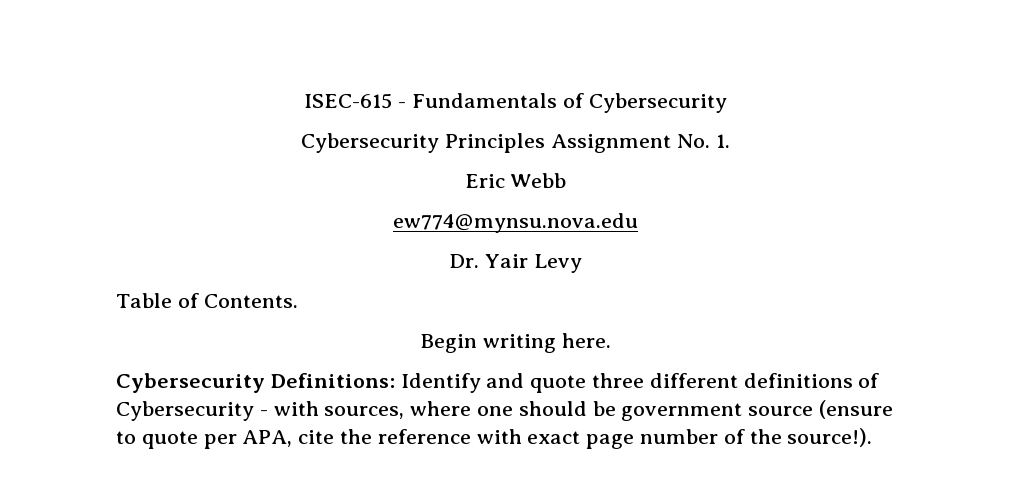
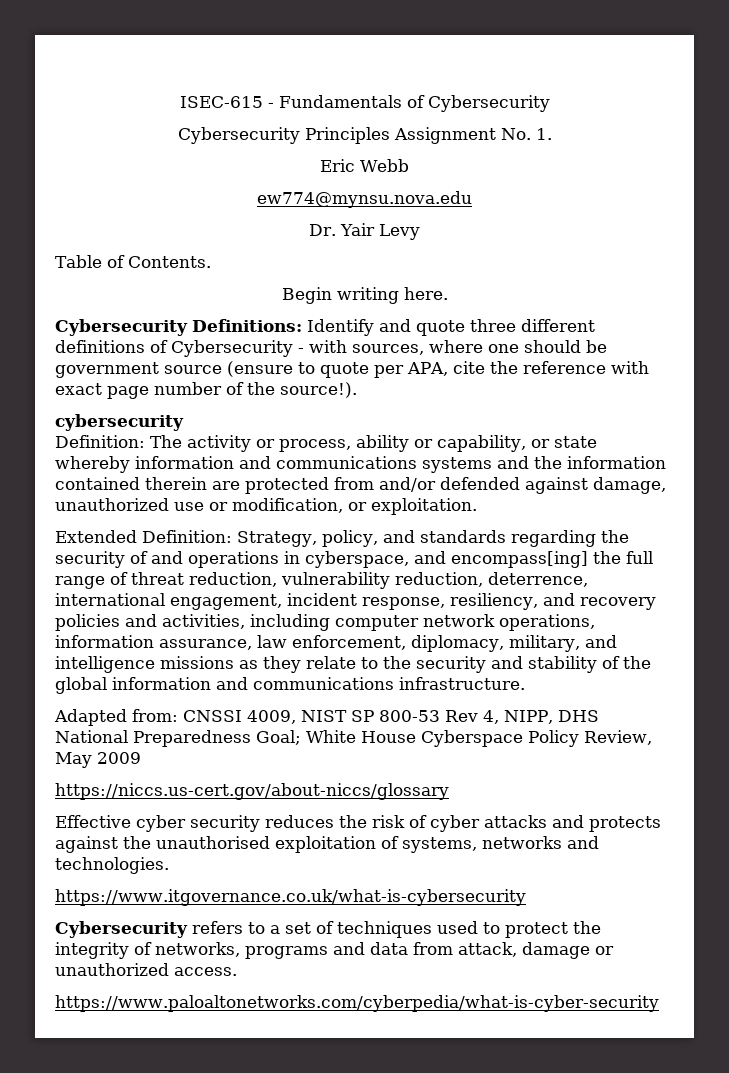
(873, 437) none -> [55,414,184,431] [55,435,597,452] [55,456,666,473] [55,477,666,494] [55,498,477,515] [55,530,629,547] [55,551,653,568] [55,572,588,589] [55,593,656,610] [55,614,595,631] [55,635,617,652] [55,656,651,673] [55,677,525,694] [54,709,599,726] [55,730,652,747] [55,752,141,768] [55,783,449,800] [55,815,661,832] [55,836,599,853] [55,857,169,874] [55,889,526,906] [55,921,601,938] [55,942,614,959] [55,963,237,976] [55,995,659,1012] // cybersecurity // Definition: The activity or process, ability or capability, or state whereby information and communications systems and the information contained therein are protected from and/or defended against damage, unauthorized use or modification, or exploitation. // Extended Definition: Strategy, policy, and standards regarding the security of and operations in cyberspace, and encompass[ing] the full range of threat reduction, vulnerability reduction, deterrence, international engagement, incident response, resiliency, and recovery policies and activities, including computer network operations, information assurance, law enforcement, diplomacy, military, and intelligence missions as they relate to the security and stability of the global information and communications infrastructure. // Adapted from: CNSSI 4009, NIST SP 800-53 Rev 4, NIPP, DHS National Preparedness Goal; White House Cyberspace Policy Review, May 2009 // https://niccs.us-cert.gov/about-niccs/glossary // Effective cyber security reduces the risk of cyber attacks and protects against the unauthorised exploitation of systems, networks and technologies. // https://www.itgovernance.co.uk/what-is-cybersecurity // Cybersecurity refers to a set of techniques used to protect the integrity of networks, programs and data from attack, damage or unauthorized access. // https://www.paloaltonetworks.com/cyberpedia/what-is-cyber-security

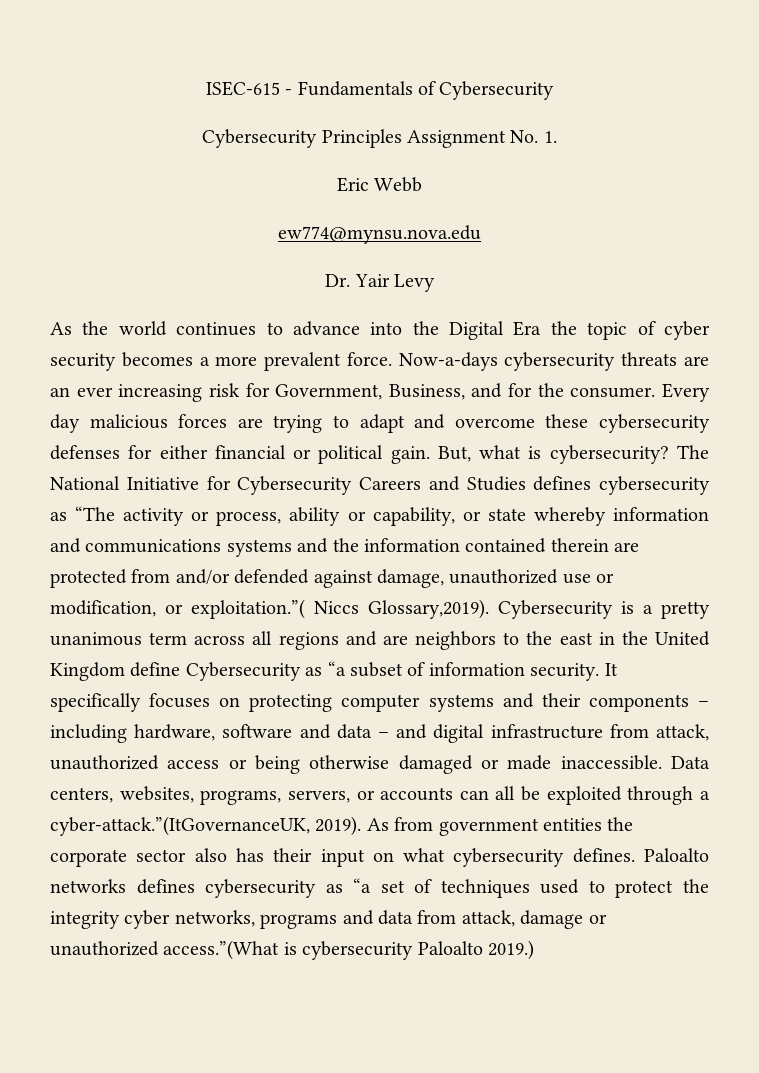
[55,255,211,268] [281,287,448,304] [55,319,595,336] [55,340,607,357] [55,361,649,378] [55,382,357,399] [55,414,184,431] [55,435,182,448] Table of Contents. // Begin writing here. // Cybersecurity Definitions: Identify and quote three different definitions of Cybersecurity - with sources, where one should be government source (ensure to quote per APA, cite the reference with exact page number of the source!). // cybersecurity // Definition: The -> [50,321,710,340] [50,352,709,371] [50,383,710,402] [50,414,711,433] [50,445,709,464] [50,476,710,495] [50,506,116,521] As the world continues to advance into the Digital Era the topic of cyber security becomes a more prevalent force. Now-a-days cybersecurity threats are an ever increasing risk for Government, Business, and for the consumer. Every day malicious forces are trying to adapt and overcome these cybersecurity defenses for either financial or political gain. But, what is cybersecurity? The National Initiative for Cybersecurity Careers and Studies defines cybersecurity as “The
[371,498,477,515] [55,530,629,547] [55,551,653,568] [55,572,588,589] [55,593,656,610] [55,614,595,631] [55,635,617,652] [55,656,651,673] [55,677,525,694] [54,709,599,726] [55,730,652,747] [55,752,141,768] [55,783,449,800] [55,815,661,832] [55,836,599,853] [55,857,169,874] [55,889,526,906] [55,921,280,938] exploitation. // Extended Definition: Strategy, policy, and standards regarding the security of and operations in cyberspace, and encompass[ing] the full range of threat reduction, vulnerability reduction, deterrence, international engagement, incident response, resiliency, and recovery policies and activities, including computer network operations, information assurance, law enforcement, diplomacy, military, and intelligence missions as they relate to the security and stability of the global information and communications infrastructure. // Adapted from: CNSSI 4009, NIST SP 800-53 Rev 4, NIPP, DHS National Preparedness Goal; White House Cyberspace Policy Review, May 2009 // https://niccs.us-cert.gov/about-niccs/glossary // Effective cyber security reduces the risk of cyber attacks and protects against the unauthorised exploitation of systems, networks and technologies. // https://www.itgovernance.co.uk/what-is-cybersecurity // Cybersecurity refers to a -> [191,599,710,619] [50,631,710,650] [50,661,618,681] [50,693,709,712] [50,724,709,743] [50,755,710,774] [50,786,710,805] [50,816,634,836] [50,848,709,867] [50,878,372,898] exploitation.”( Niccs Glossary,2019). Cybersecurity is a pretty unanimous term across all regions and are neighbors to the east in the United Kingdom define Cybersecurity as “a subset of information security. It specifically focuses on protecting computer systems and their components – including hardware, software and data – and digital infrastructure from attack, unauthorized access or being otherwise damaged or made inaccessible. Data centers, websites, programs, servers, or accounts can all be exploited through a cyber-attack.”(ItGovernanceUK, 2019). As from government entities the corporate sector also has their input on what cybersecurity defines. Paloalto networks defines cybersecurity as “a
[134,942,152,955] of -> [124,910,171,929] cyber
[174,967,237,976] [55,995,659,1012] access. // https://www.paloaltonetworks.com/cyberpedia/what-is-cyber-security -> [163,940,534,960] access.”(What is cybersecurity Paloalto 2019.)

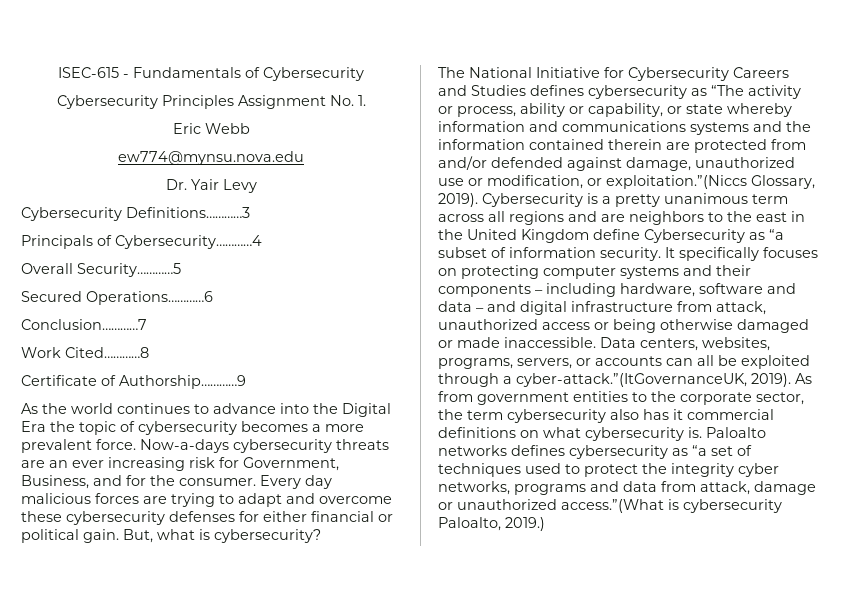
(435, 283) none -> [21,207,250,221] [21,235,262,249] [21,263,181,277] [21,291,213,305] [21,319,147,330] [21,347,149,358] [21,375,246,389] // Cybersecurity Definitions…………3 // Principals of Cybersecurity…………4 // Overall Security…………5 // Secured Operations…………6 // Conclusion…………7 // Work Cited…………8 // Certificate of Authorship…………9
[663,321,710,340] [50,353,116,371] cyber security -> [138,421,237,435] cybersecurity
(669, 454) none -> (321, 536) //
[191,599,489,619] exploitation.”( Niccs Glossary,2019). -> [606,175,815,189] [438,193,478,207] exploitation.”(Niccs Glossary, 2019).
(602, 824) none -> [632,392,647,402] to
[136,848,365,867] sector also has their input -> [756,392,804,405] [438,409,774,423] [438,427,516,438] sector, the term cybersecurity also has it commercial definitions
[572,848,635,863] defines. -> [688,427,702,438] is.
[417,941,483,955] Paloalto -> [438,517,501,531] Paloalto,

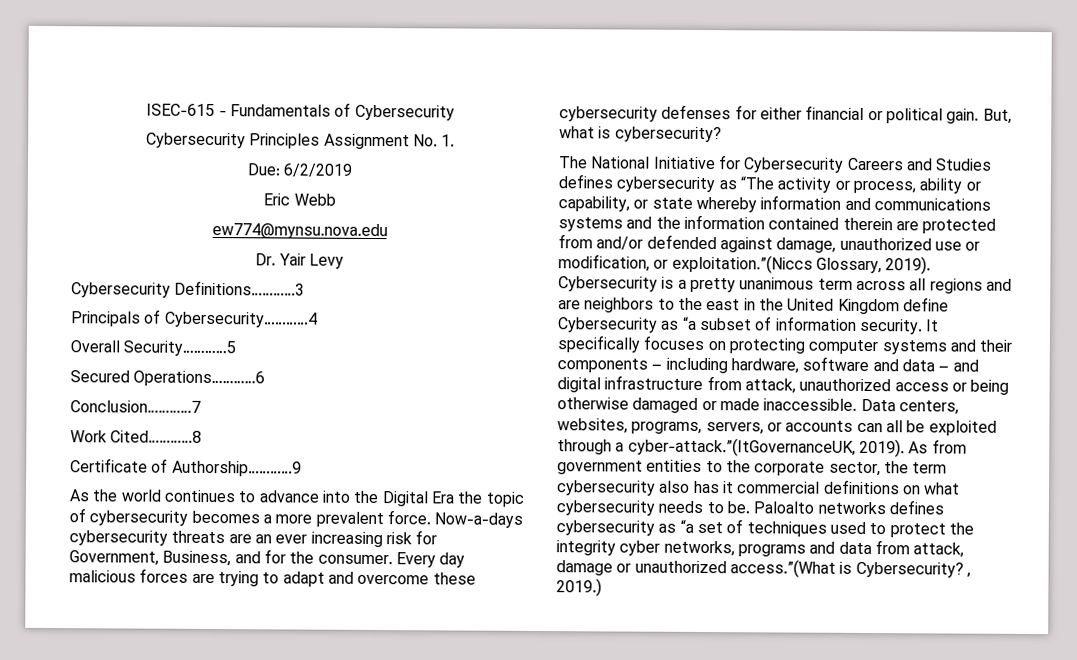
(366, 100) none -> [246,163,354,177] // Due: 6/2/2019
[688,427,702,438] is. -> [658,500,750,514] needs to be.
[683,499,782,513] [438,517,501,531] cybersecurity Paloalto, -> [855,561,971,578] Cybersecurity? ,

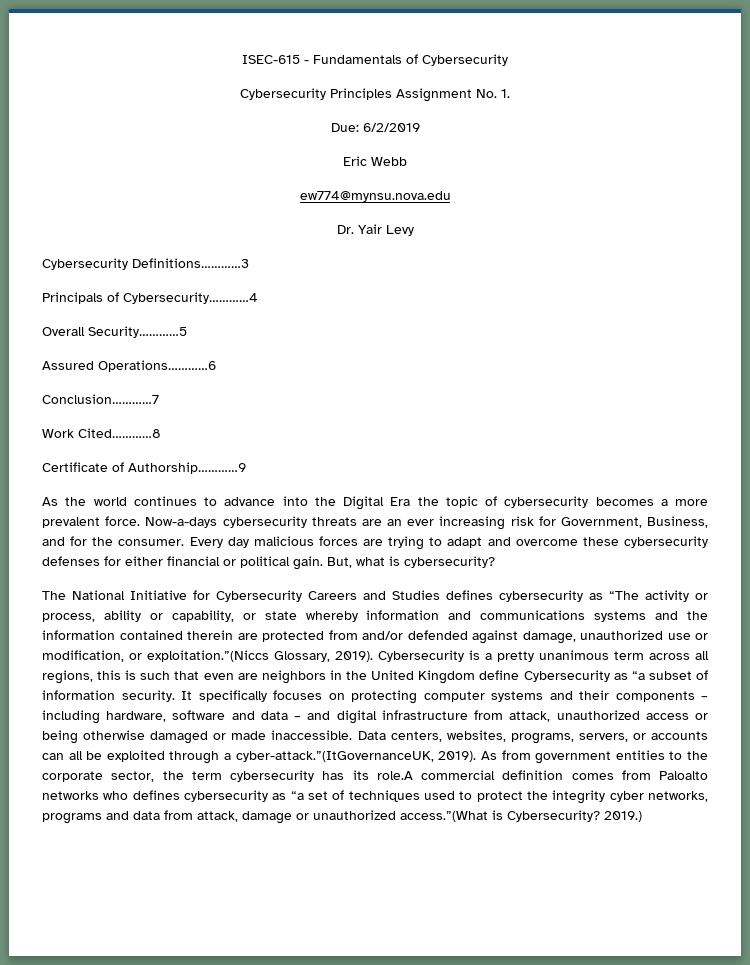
[70,370,130,383] Secured -> [42,361,94,370] Assured
[929,278,1012,294] [558,297,741,313] regions and are neighbors to the east -> [42,670,326,684] regions, this is such that even are neighbors
[659,479,961,495] [556,500,750,516] also has it commercial definitions on what cybersecurity needs to be. -> [322,770,651,780] has its role.A commercial definition comes from
(886, 508) none -> [103,791,129,800] who
[965,572,971,578] , -> (600, 816) none

